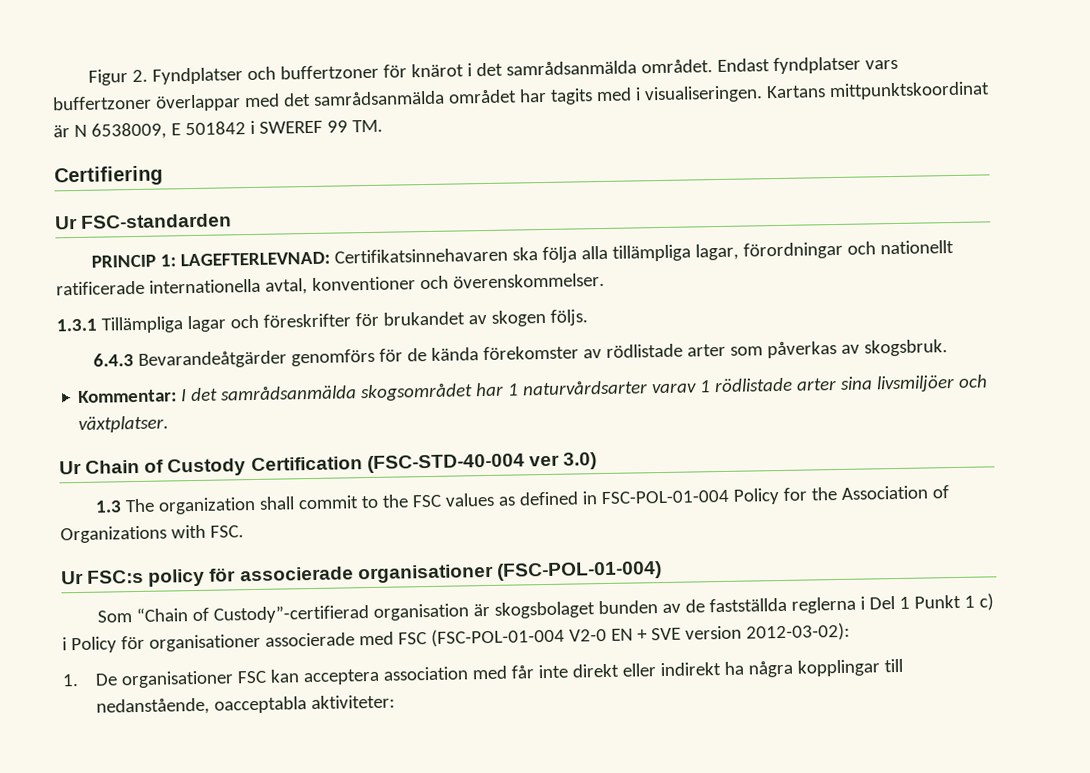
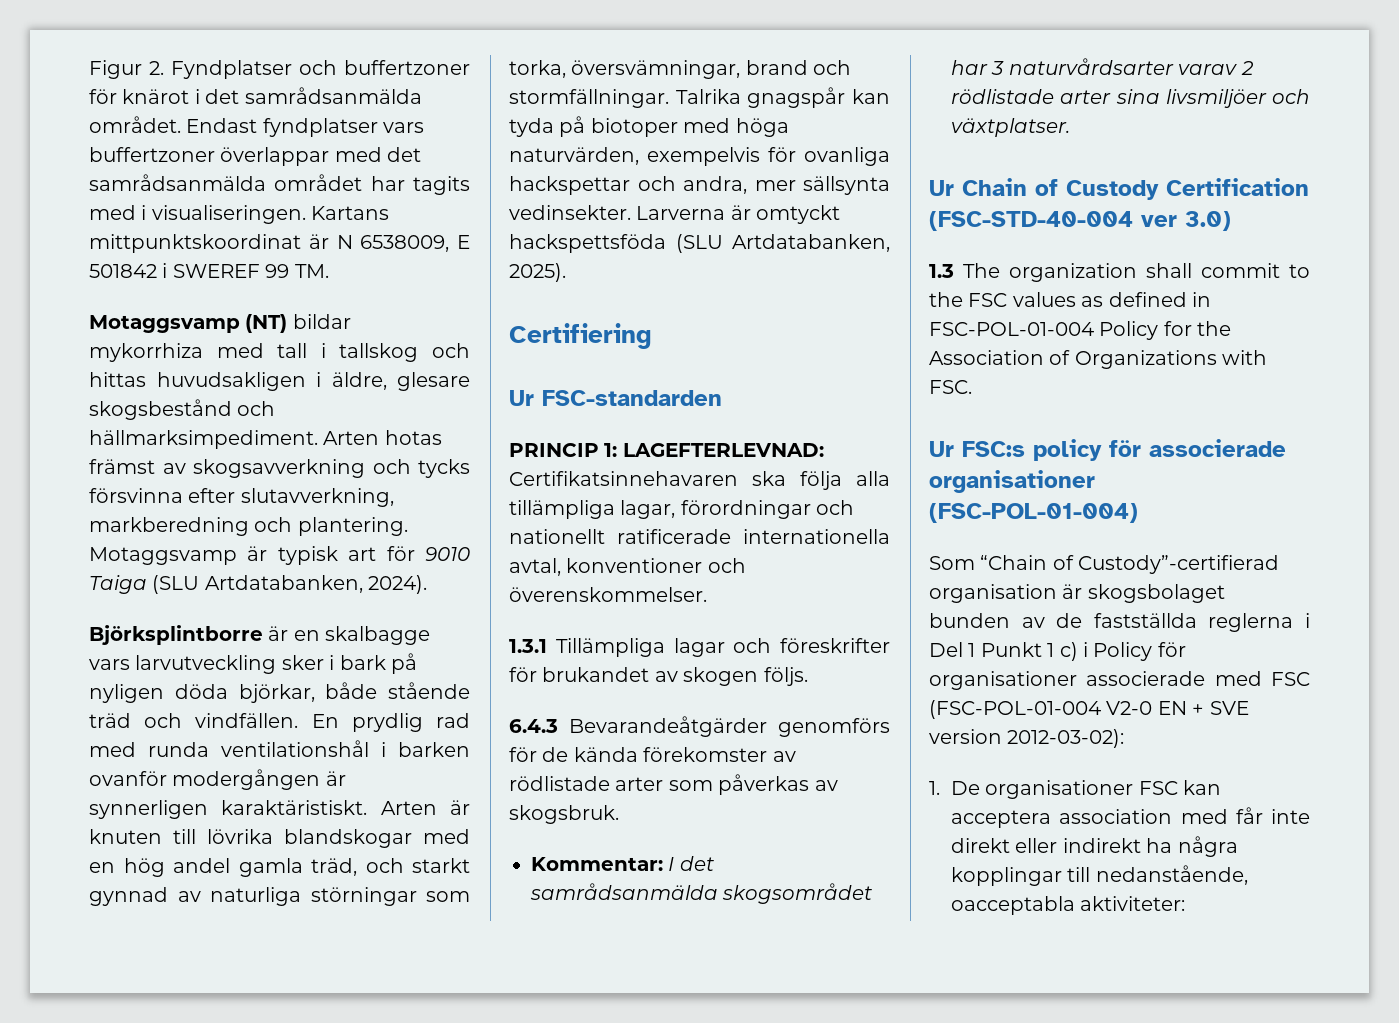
(383, 126) none -> [89,314,351,333] [89,343,470,362] [89,372,470,391] [89,399,276,420] [89,430,442,449] [89,459,470,478] [89,488,394,507] [89,517,408,536] [89,546,470,565] [89,575,428,594] [89,625,431,645] [89,653,417,674] [89,682,470,703] [89,713,470,732] [89,740,470,757] [89,769,346,790] [89,800,470,819] [89,829,470,848] [89,858,470,877] [89,887,470,906] [509,60,852,79] [509,87,890,108] [509,116,789,137] [509,147,890,166] [509,176,890,195] [509,205,841,224] [509,234,890,253] [509,263,566,282] // Motaggsvamp (NT) bildar mykorrhiza med tall i tallskog och hittas huvudsakligen i äldre, glesare skogsbestånd och hällmarksimpediment. Arten hotas främst av skogsavverkning och tycks försvinna efter slutavverkning, markberedning och plantering. Motaggsvamp är typisk art för 9010 Taiga (SLU Artdatabanken, 2024). // Björksplintborre är en skalbagge vars larvutveckling sker i bark på nyligen döda björkar, både stående träd och vindfällen. En prydlig rad med runda ventilationshål i barken ovanför modergången är synnerligen karaktäristiskt. Arten är knuten till lövrika blandskogar med en hög andel gamla träd, och starkt gynnad av naturliga störningar som torka, översvämningar, brand och stormfällningar. Talrika gnagspår kan tyda på biotoper med höga naturvärden, exempelvis för ovanliga hackspettar och andra, mer sällsynta vedinsekter. Larverna är omtyckt hackspettsföda (SLU Artdatabanken, 2025).
[507,383,520,396] 1 -> [991,61,1005,75] 3
[699,380,712,393] 1 -> [1240,61,1254,75] 2

